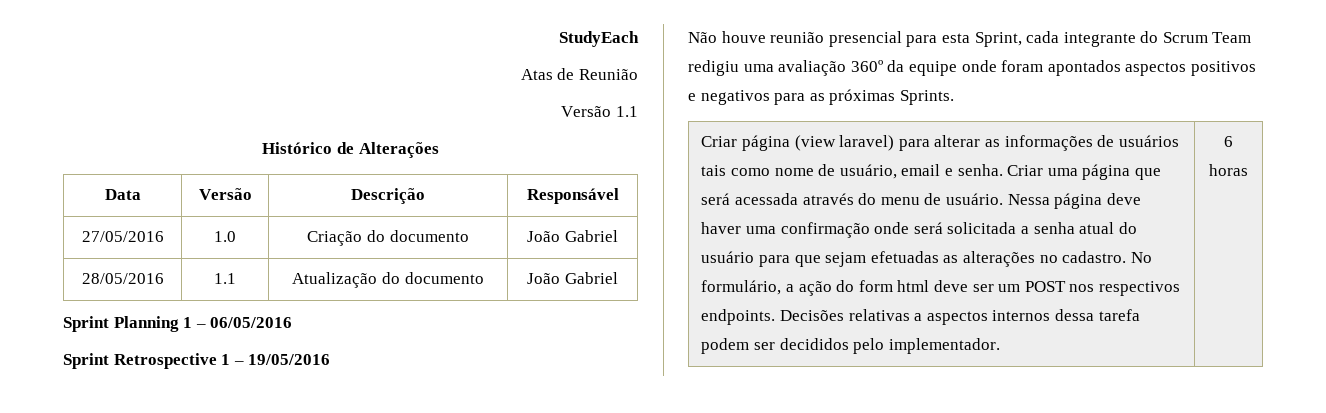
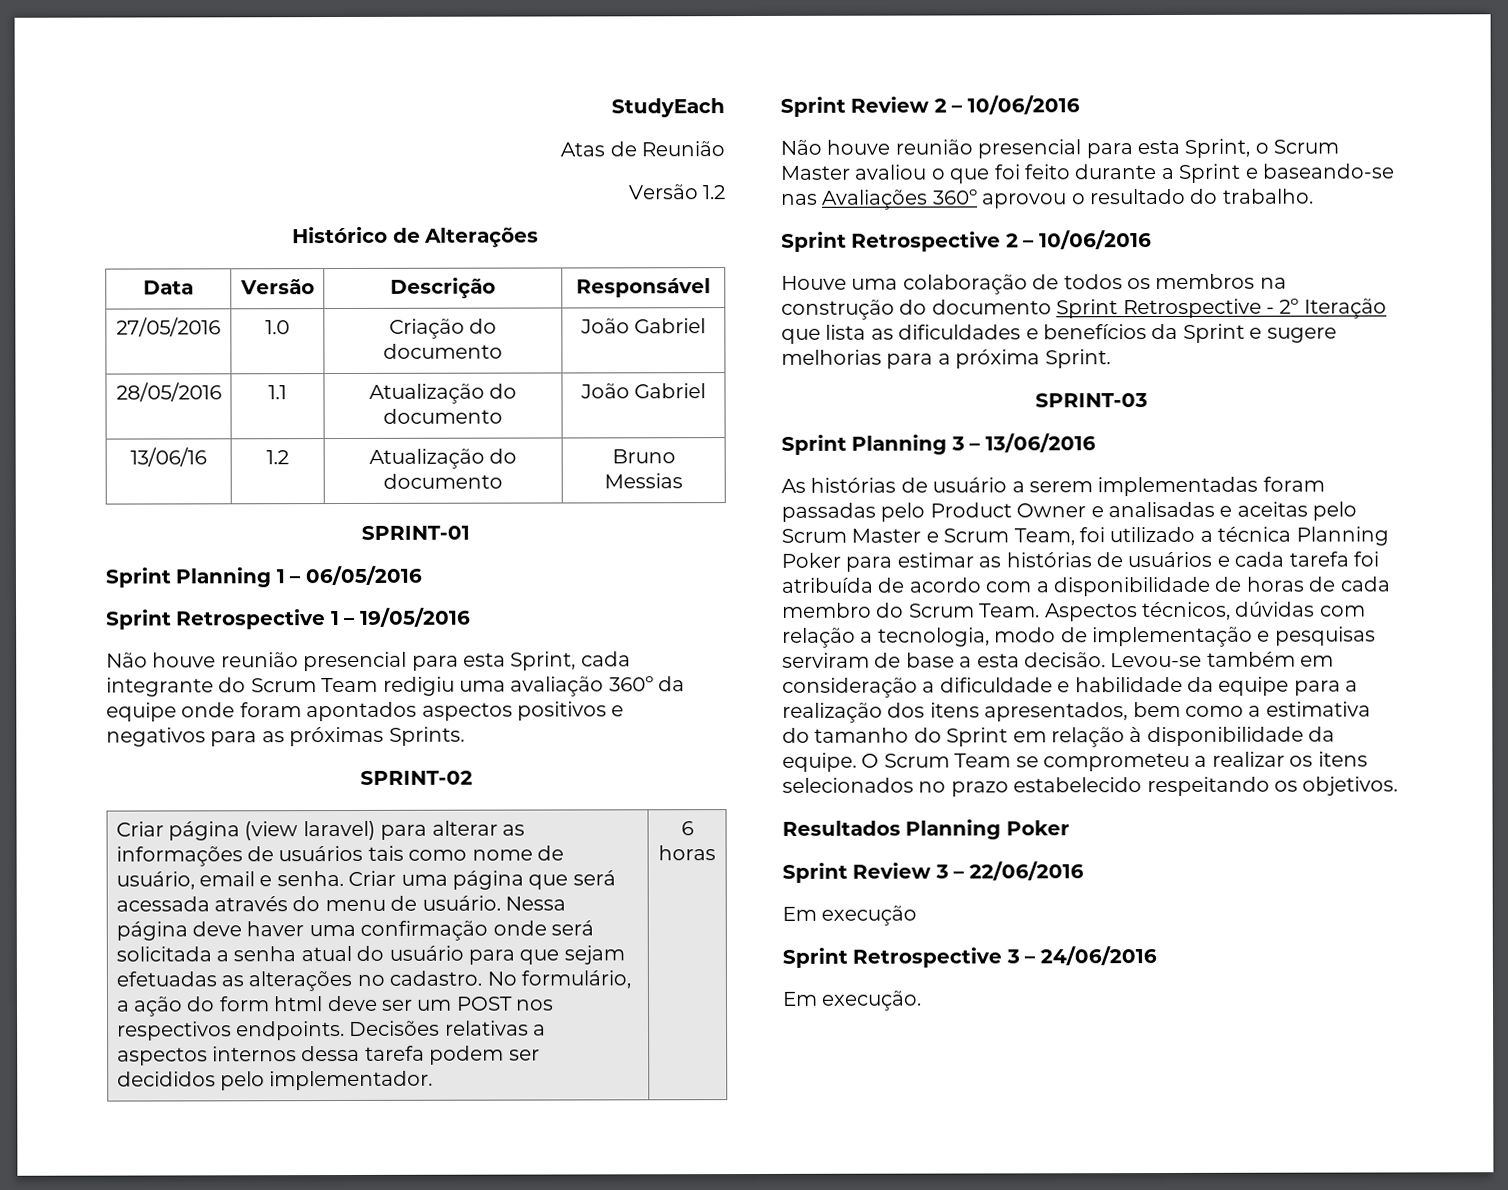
[616,106,638,117] 1.1 -> [702,185,726,200] 1.2
(618, 278) none -> [130,447,207,467] [266,450,289,465] [368,448,518,469] [383,473,503,489] [611,449,676,464] [604,473,683,489] [361,525,470,540] // 13/06/16 | 1.2 | Atualização do documento | Bruno Messias // SPRINT-01
(954, 97) none -> [360,770,473,785] // SPRINT-02
(1248, 170) none -> [780,95,1080,117] [780,138,1340,159] [780,163,1394,184] [781,188,1314,210] [781,230,1152,252] [781,273,1287,295] [781,298,1387,320] [781,323,1337,344] [781,349,1111,369] [1035,393,1148,408] [781,433,1096,455] [781,476,1325,497] [781,501,1358,522] [781,526,1389,546] [781,551,1379,572] [781,576,1390,597] [782,601,1366,622] [782,626,1376,648] [782,651,1335,668] [782,676,1359,698] [782,701,1371,723] [782,726,1336,748] [782,751,1368,772] [782,776,1399,797] [782,819,1070,840] [782,861,1084,883] [782,905,918,926] [782,946,1157,968] [782,990,923,1011] // Sprint Review 2 – 10/06/2016 // Não houve reunião presencial para esta Sprint, o Scrum Master avaliou o que foi feito durante a Sprint e baseando-se nas Avaliações 360º aprovou o resultado do trabalho. // Sprint Retrospective 2 – 10/06/2016 // Houve uma colaboração de todos os membros na construção do documento Sprint Retrospective - 2º Iteração que lista as dificuldades e benefícios da Sprint e sugere melhorias para a próxima Sprint. // SPRINT-03 // Sprint Planning 3 – 13/06/2016 // As histórias de usuário a serem implementadas foram passadas pelo Product Owner e analisadas e aceitas pelo Scrum Master e Scrum Team, foi utilizado a técnica Planning Poker para estimar as histórias de usuários e cada tarefa foi atribuída de acordo com a disponibilidade de horas de cada membro do Scrum Team. Aspectos técnicos, dúvidas com relação a tecnologia, modo de implementação e pesquisas serviram de base a esta decisão. Levou-se também em consideração a dificuldade e habilidade da equipe para a realização dos itens apresentados, bem como a estimativa do tamanho do Sprint em relação à disponibilidade da equipe. O Scrum Team se comprometeu a realizar os itens selecionados no prazo estabelecido respeitando os objetivos. // Resultados Planning Poker // Sprint Review 3 – 22/06/2016 // Em execução // Sprint Retrospective 3 – 24/06/2016 // Em execução.

